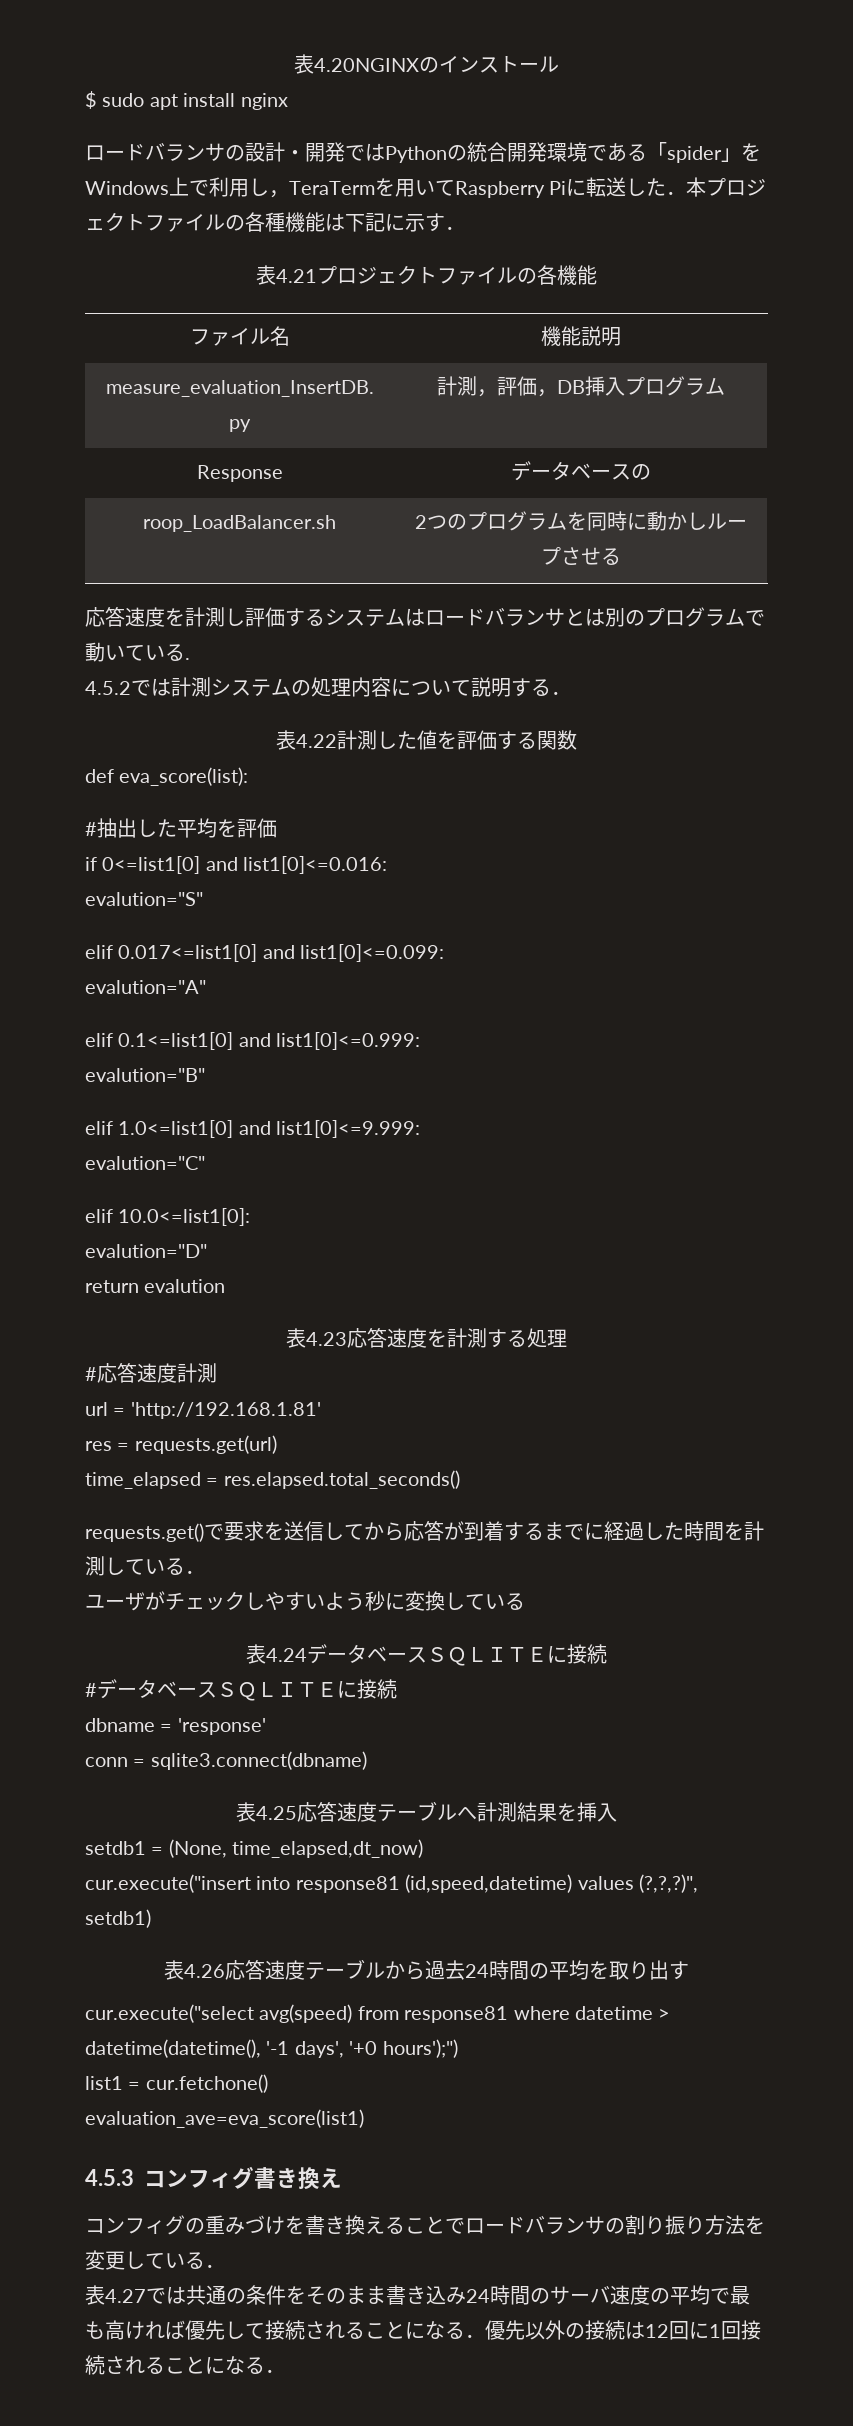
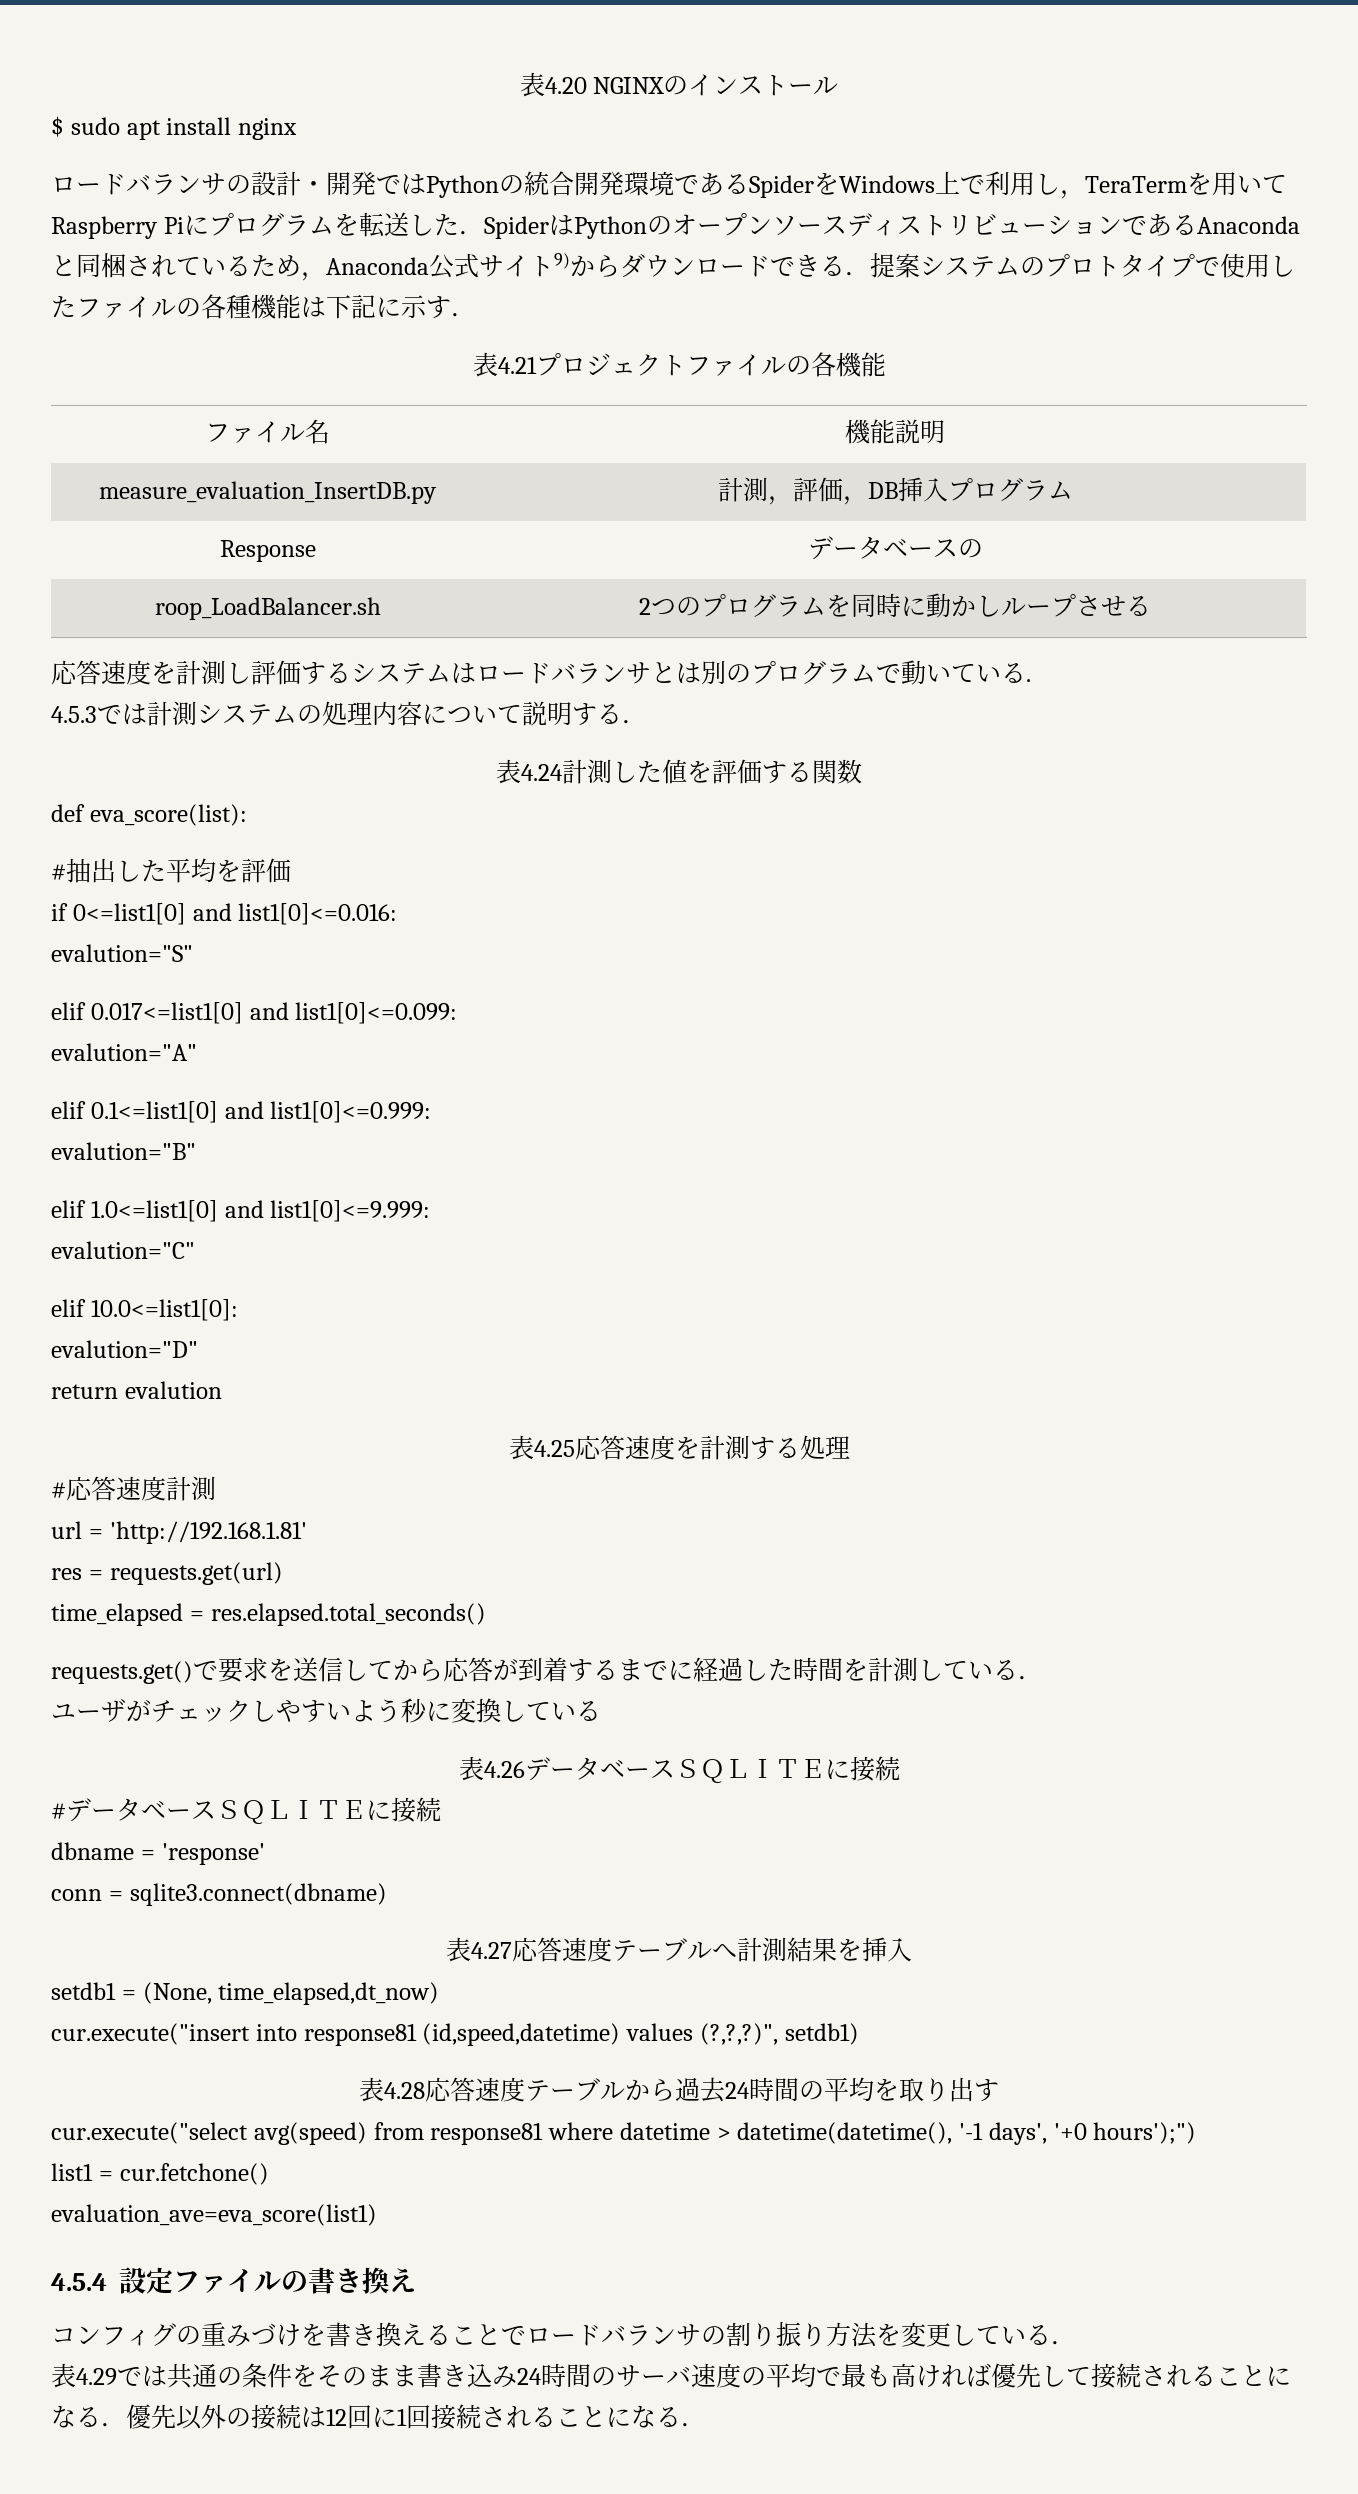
[294,54,419,74] 表4.20NGINX -> [519,72,665,97] 表4.20 NGINX
[647,142,741,163] 「spider」 -> [749,175,814,198] Spider
[586,177,767,197] [85,212,145,231] 転送した．本プロジェクト -> [208,212,1300,239] [51,253,1295,281] [51,295,76,318] プログラムを転送した．SpiderはPythonのオープンソースディストリビューションであるAnacondaと同梱されているため，Anaconda公式サイト9)からダウンロードできる．提案システムのプロトタイプで使用した
[85,681,131,695] 4.5.2 -> [51,706,97,723] 4.5.3
[296,734,337,748] 4.22 -> [521,764,562,781] 4.24
[306,1332,347,1346] 4.23 -> [533,1440,575,1457] 4.25
[266,1648,307,1662] 4.24 -> [483,1761,525,1778] 4.26
[256,1806,297,1820] 4.25 -> [471,1942,512,1959] 4.27
[184,1964,225,1978] 4.26 -> [384,2082,425,2099] 4.28
[85,2166,254,2189] 4.5.3コンフィグ -> [51,2267,309,2294] 4.5.4設定ファイルの
[105,2289,146,2303] 4.27 -> [76,2368,117,2385] 4.29

